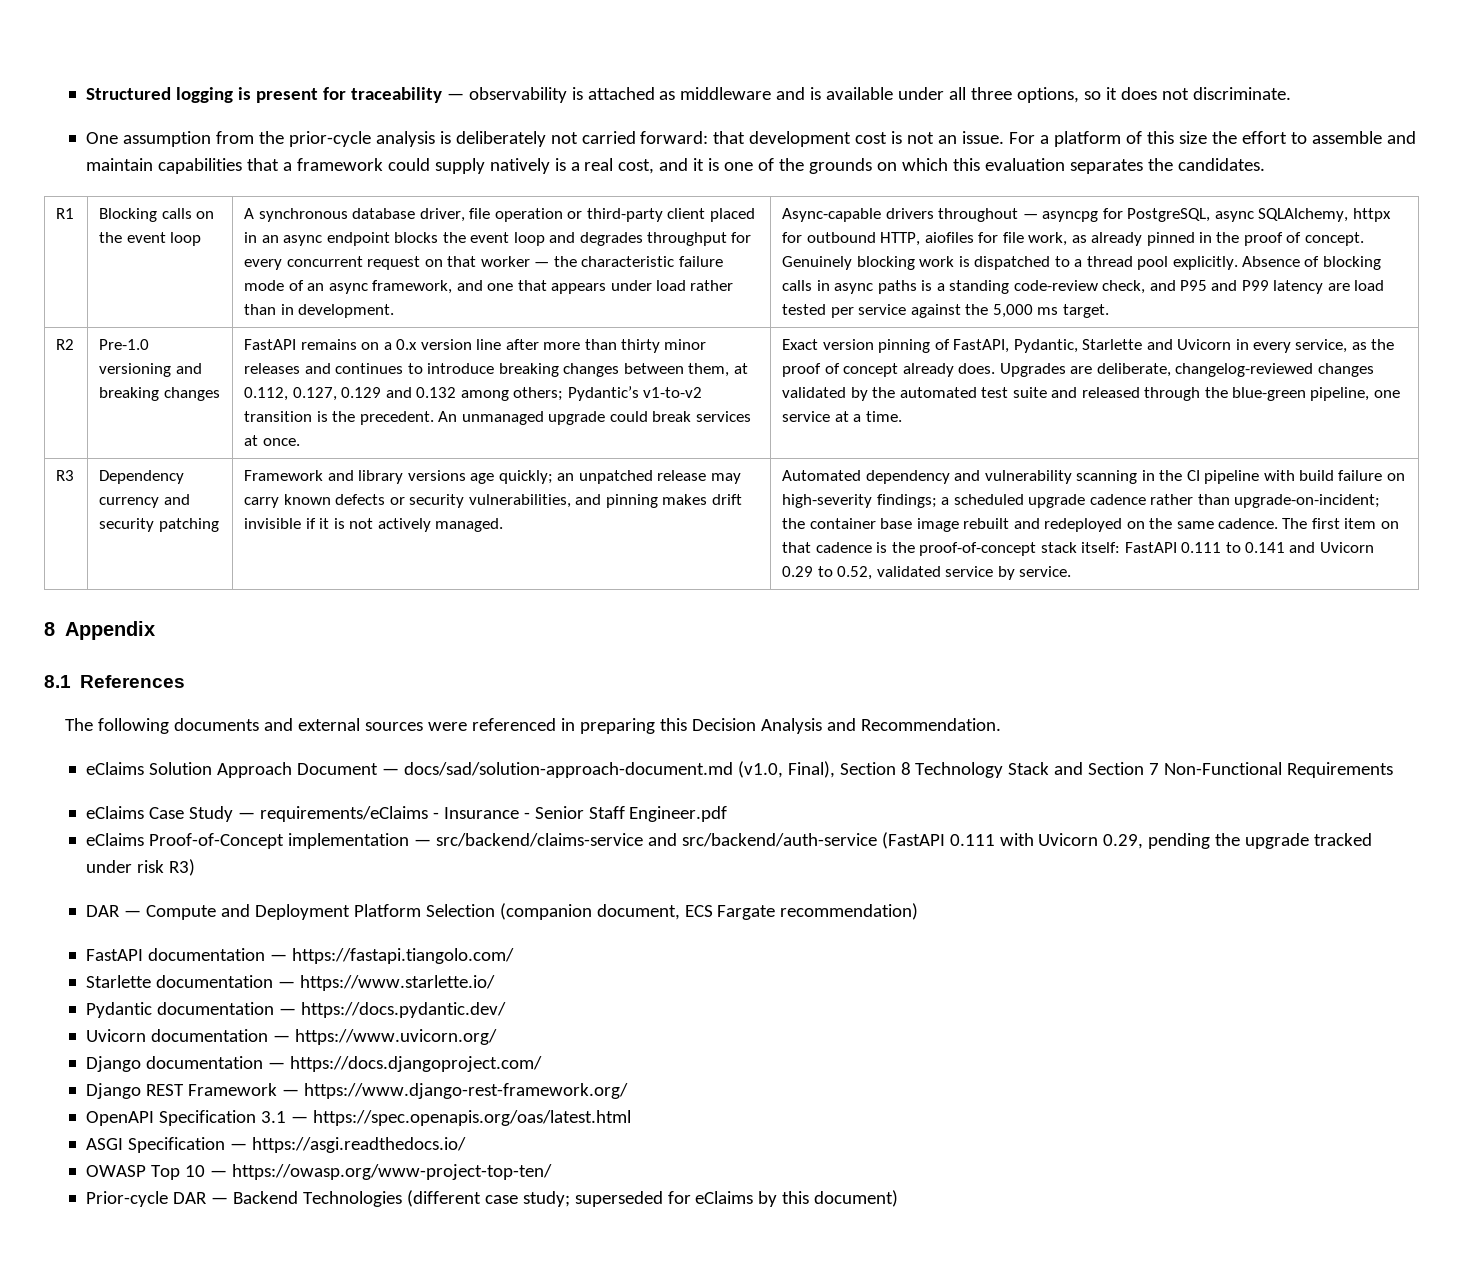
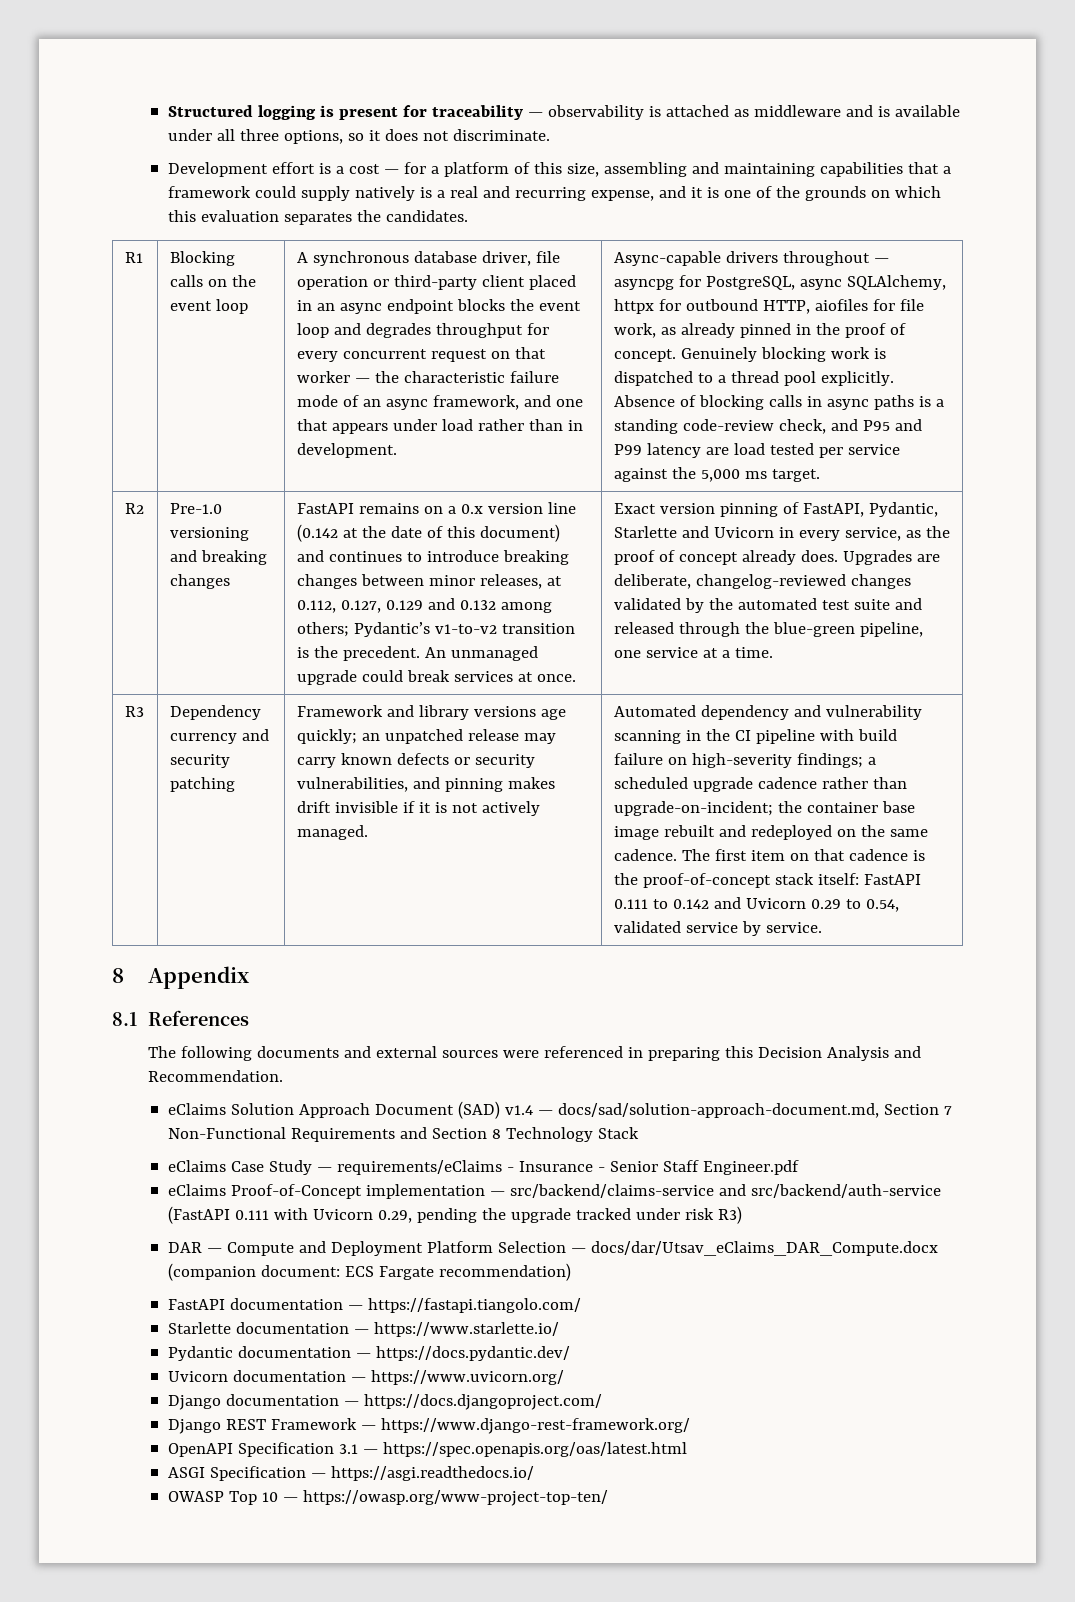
[85,131,1417,147] [85,158,153,171] One assumption from the prior-cycle analysis is deliberately not carried forward: that development cost is not an issue. For a platform of this size the effort to assemble and maintain -> [168,162,816,177] Development effort is a cost — for a platform of this size, assembling and maintaining
[618,159,655,174] cost, -> [483,186,655,201] and recurring expense,
[505,339,707,353] [244,363,301,374] after more than thirty minor releases -> [296,524,560,542] (0.142 at the date of this document)
[688,363,730,377] them, -> [428,574,542,589] minor releases,
[1244,542,1285,553] 0.141 -> [672,899,709,909] 0.142
[837,566,873,580] 0.52, -> [865,899,899,912] 0.54,
[381,761,835,778] — docs/sad/solution-approach-document.md (v1.0, Final), -> [458,1101,953,1119] [168,1127,428,1142] (SAD) v1.4 — docs/sad/solution-approach-document.md, Section 7 Non-Functional Requirements and
[1054,762,1394,778] and Section 7 Non-Functional Requirements -> (640, 1133) none
[499,903,680,920] (companion document, -> [571,1241,939,1256] [168,1263,341,1281] — docs/dar/Utsav_eClaims_DAR_Compute.docx (companion document:
[85,1190,899,1207] // Prior-cycle DAR — Backend Technologies (different case study; superseded for eClaims by this document) -> (609, 1498) none

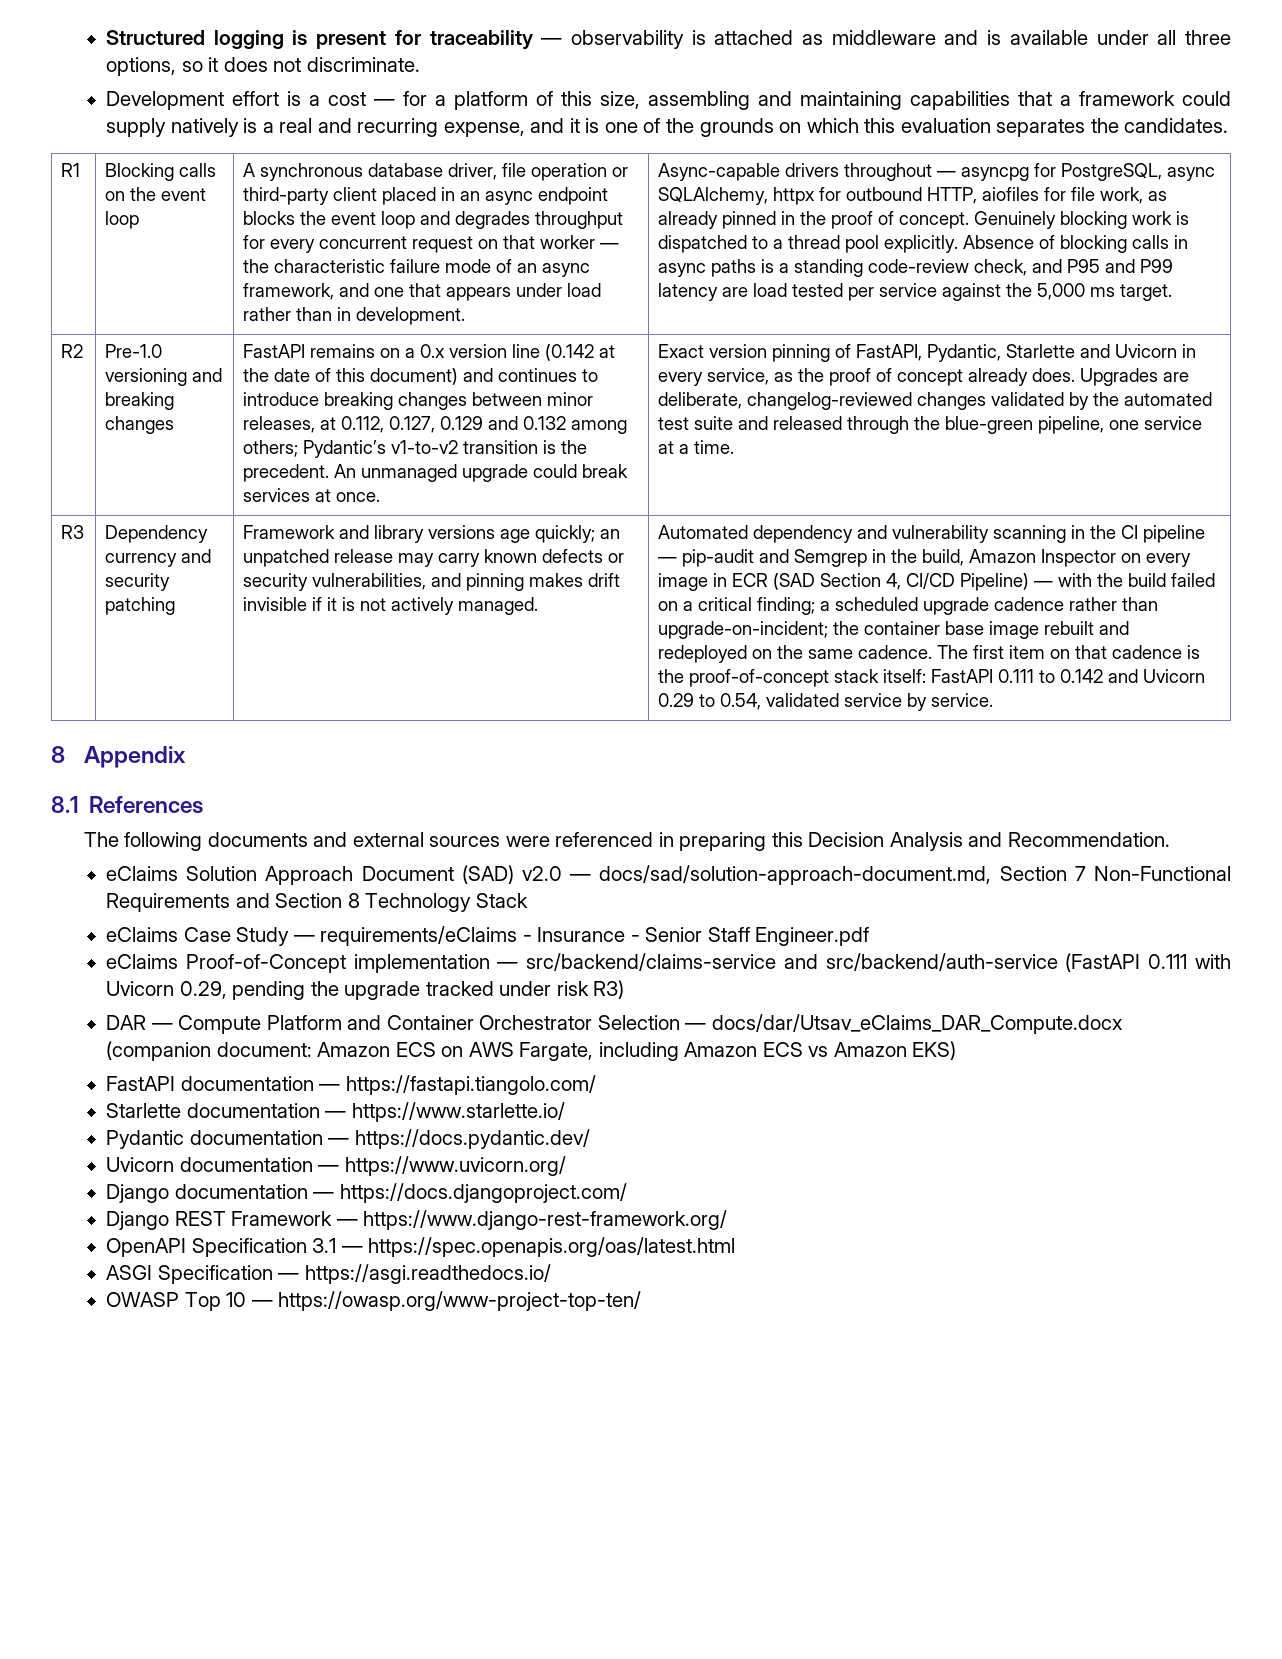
[819,729,897,741] [613,753,863,768] with build failure on high-severity findings; -> [658,549,1192,567] [658,572,1216,591] [658,597,816,615] — pip-audit and Semgrep in the build, Amazon Inspector on every image in ECR (SAD Section 4, CI/CD Pipeline) — with the build failed on a critical finding;
[505,1105,534,1115] v1.4 -> [522,866,563,881] v2.0
[299,1241,494,1256] and Deployment Platform -> [266,1015,593,1030] Platform and Container Orchestrator
[345,1263,572,1281] ECS Fargate recommendation) -> [317,1041,957,1061] Amazon ECS on AWS Fargate, including Amazon ECS vs Amazon EKS)

